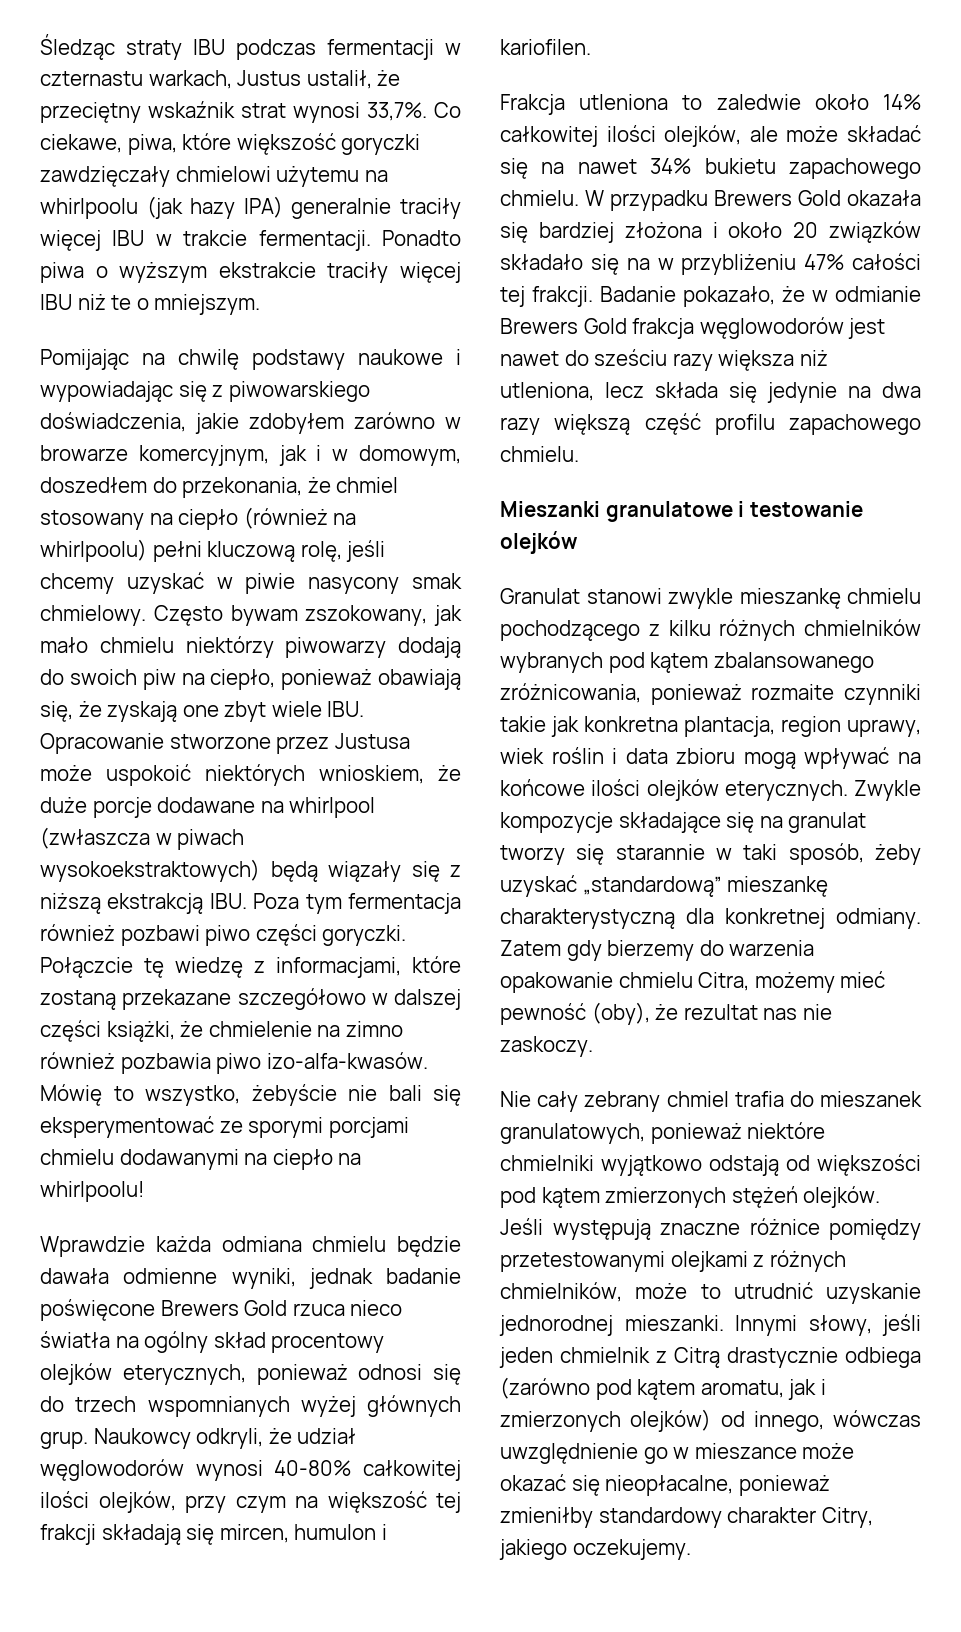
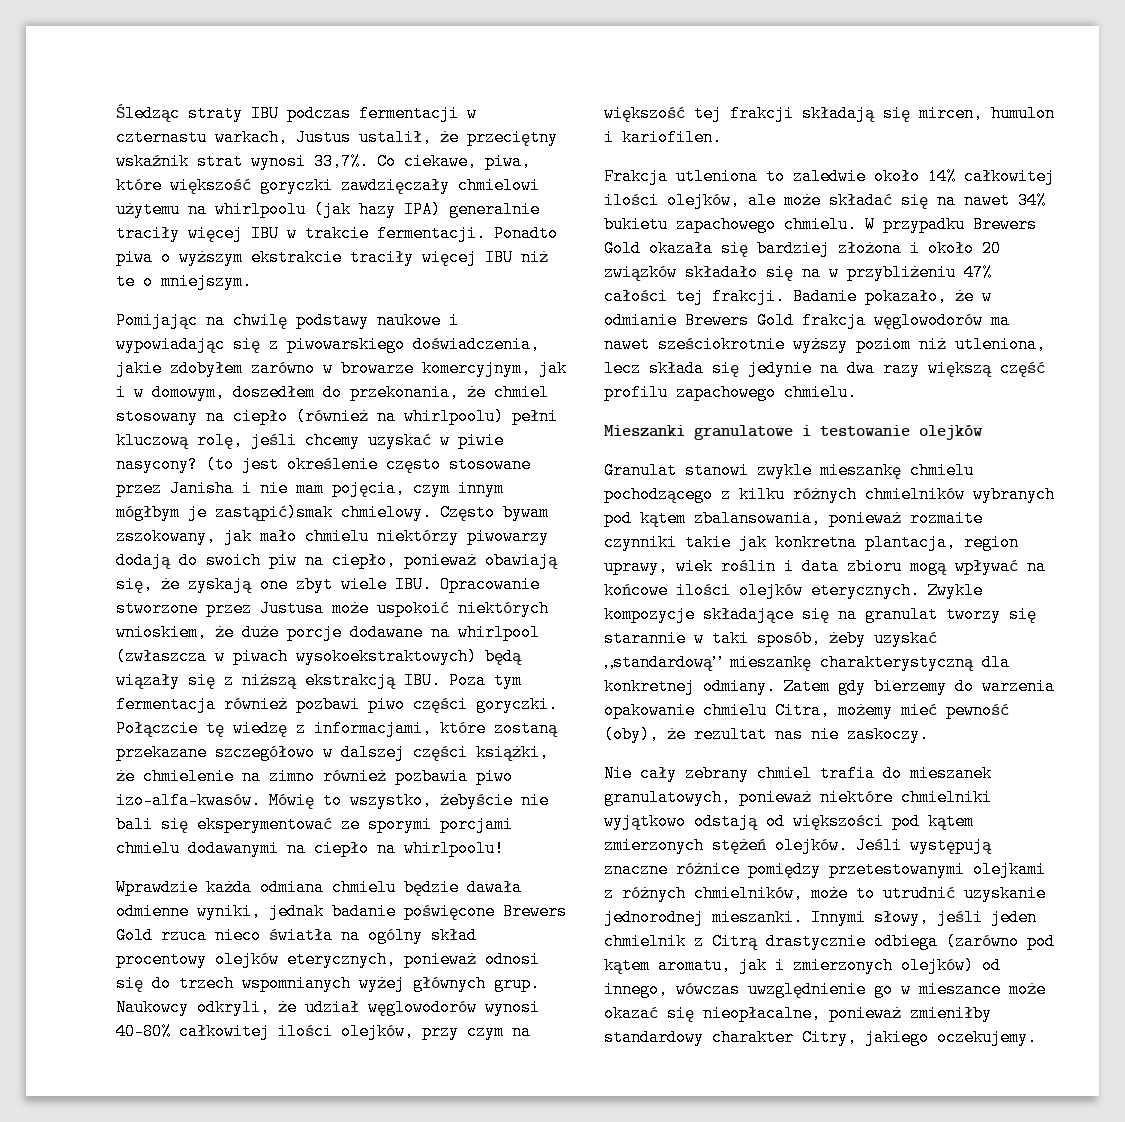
[308,573,463,594] nasycony smak -> [116,456,531,473] [116,480,504,497] [116,504,333,521] nasycony? (to jest określenie często stosowane przez Janisha i nie mam pojęcia, czym innym mógłbym je zastąpić)smak
[848,318,886,339] [500,349,795,371] jest nawet do sześciu razy większa -> [991,312,1010,329] [604,336,911,353] ma nawet sześciokrotnie wyższy poziom
[713,652,874,673] [500,683,641,703] zbalansowanego zróżnicowania, -> [694,510,821,527] zbalansowania,

